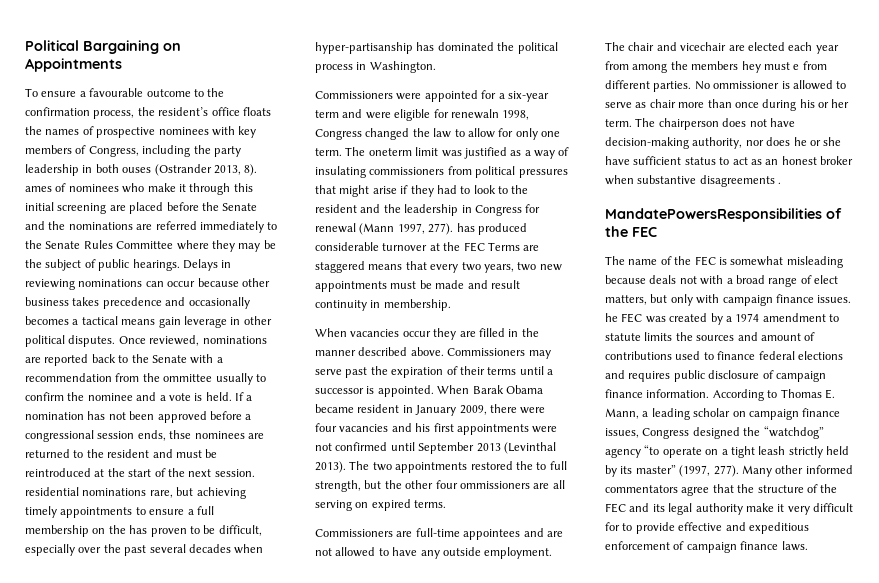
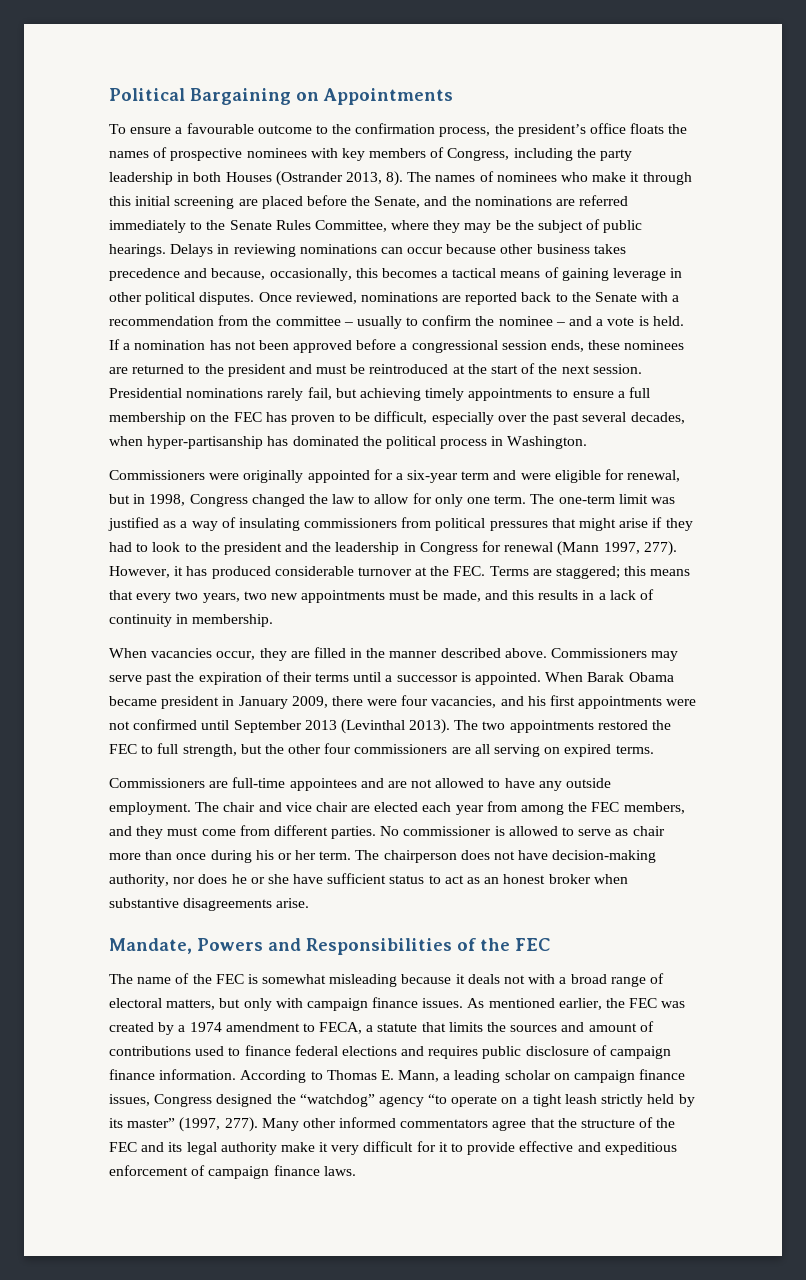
[158,107,209,116] resident’s -> [517,124,586,137] president’s
[122,167,152,173] ouses -> [225,172,272,182] Houses
[25,186,52,192] ames -> [407,172,476,182] The names
[222,203,258,211] Senate -> [374,196,421,208] Senate,
[116,241,174,249] Committee -> [314,220,387,232] Committee,
[188,297,250,309] occasionally -> [211,268,378,281] because, occasionally, this
[158,317,181,328] gain -> [544,267,609,281] of gaining
[163,374,213,382] ommittee -> [275,316,353,326] committee –
(133, 397) none -> [555,322,565,326] –
[169,430,192,439] thse -> [588,340,621,350] these
[107,449,150,458] resident -> [227,364,286,377] president
[25,487,173,498] residential nominations rare, -> [109,387,332,401] Presidential nominations rarely fail,
(126, 529) none -> [233,412,262,422] FEC
[188,544,231,553] decades -> [630,412,685,424] decades,
(422, 96) none -> [243,470,304,483] originally
[450,109,499,119] renewaln -> [627,470,681,482] [109,494,146,504] renewal, but in
[368,148,412,156] oneterm -> [558,495,615,504] one-term
[315,204,357,213] resident -> [223,542,282,555] president
(454, 229) none -> [109,566,184,578] However, it
[463,242,485,252] FEC -> [453,566,486,576] FEC.
[315,261,365,273] staggered -> [556,566,647,579] staggered; this
[435,280,520,289] made and result -> [442,589,654,602] made, and this results in a lack of
[402,331,431,337] occur -> [216,651,256,660] occur,
[357,404,400,413] resident -> [161,696,220,709] president
[339,424,389,432] vacancies -> [431,696,497,708] vacancies,
(533, 465) none -> [109,744,137,754] FEC
[459,481,530,489] ommissioners -> [354,744,448,754] commissioners
[680,42,727,51] vicechair -> [285,802,348,812] vice chair
[691,61,800,73] members hey must e -> [591,802,685,814] [109,826,236,839] FEC members, and they must come
[713,81,780,89] ommissioner -> [403,826,492,836] commissioner
[778,182,782,184] [605,208,822,222] . // MandatePowersResponsibilities -> [276,898,310,908] [109,938,452,955] arise. // Mandate, Powers and Responsibilities
(646, 279) none -> [455,974,465,984] it
[814,275,838,284] elect -> [109,998,162,1008] electoral
[605,313,618,322] he -> [467,998,626,1010] As mentioned earlier, the
[605,333,641,341] statute -> [319,1022,446,1034] FECA, a statute that
(620, 526) none -> [438,1142,448,1152] it

